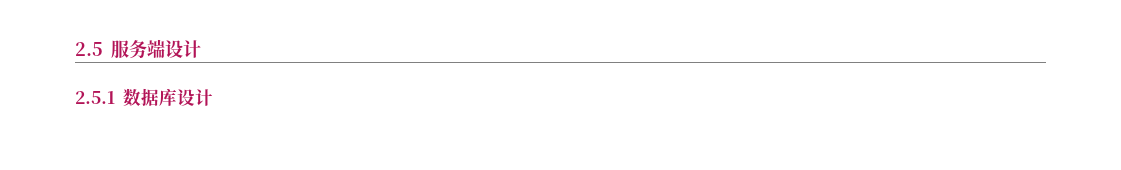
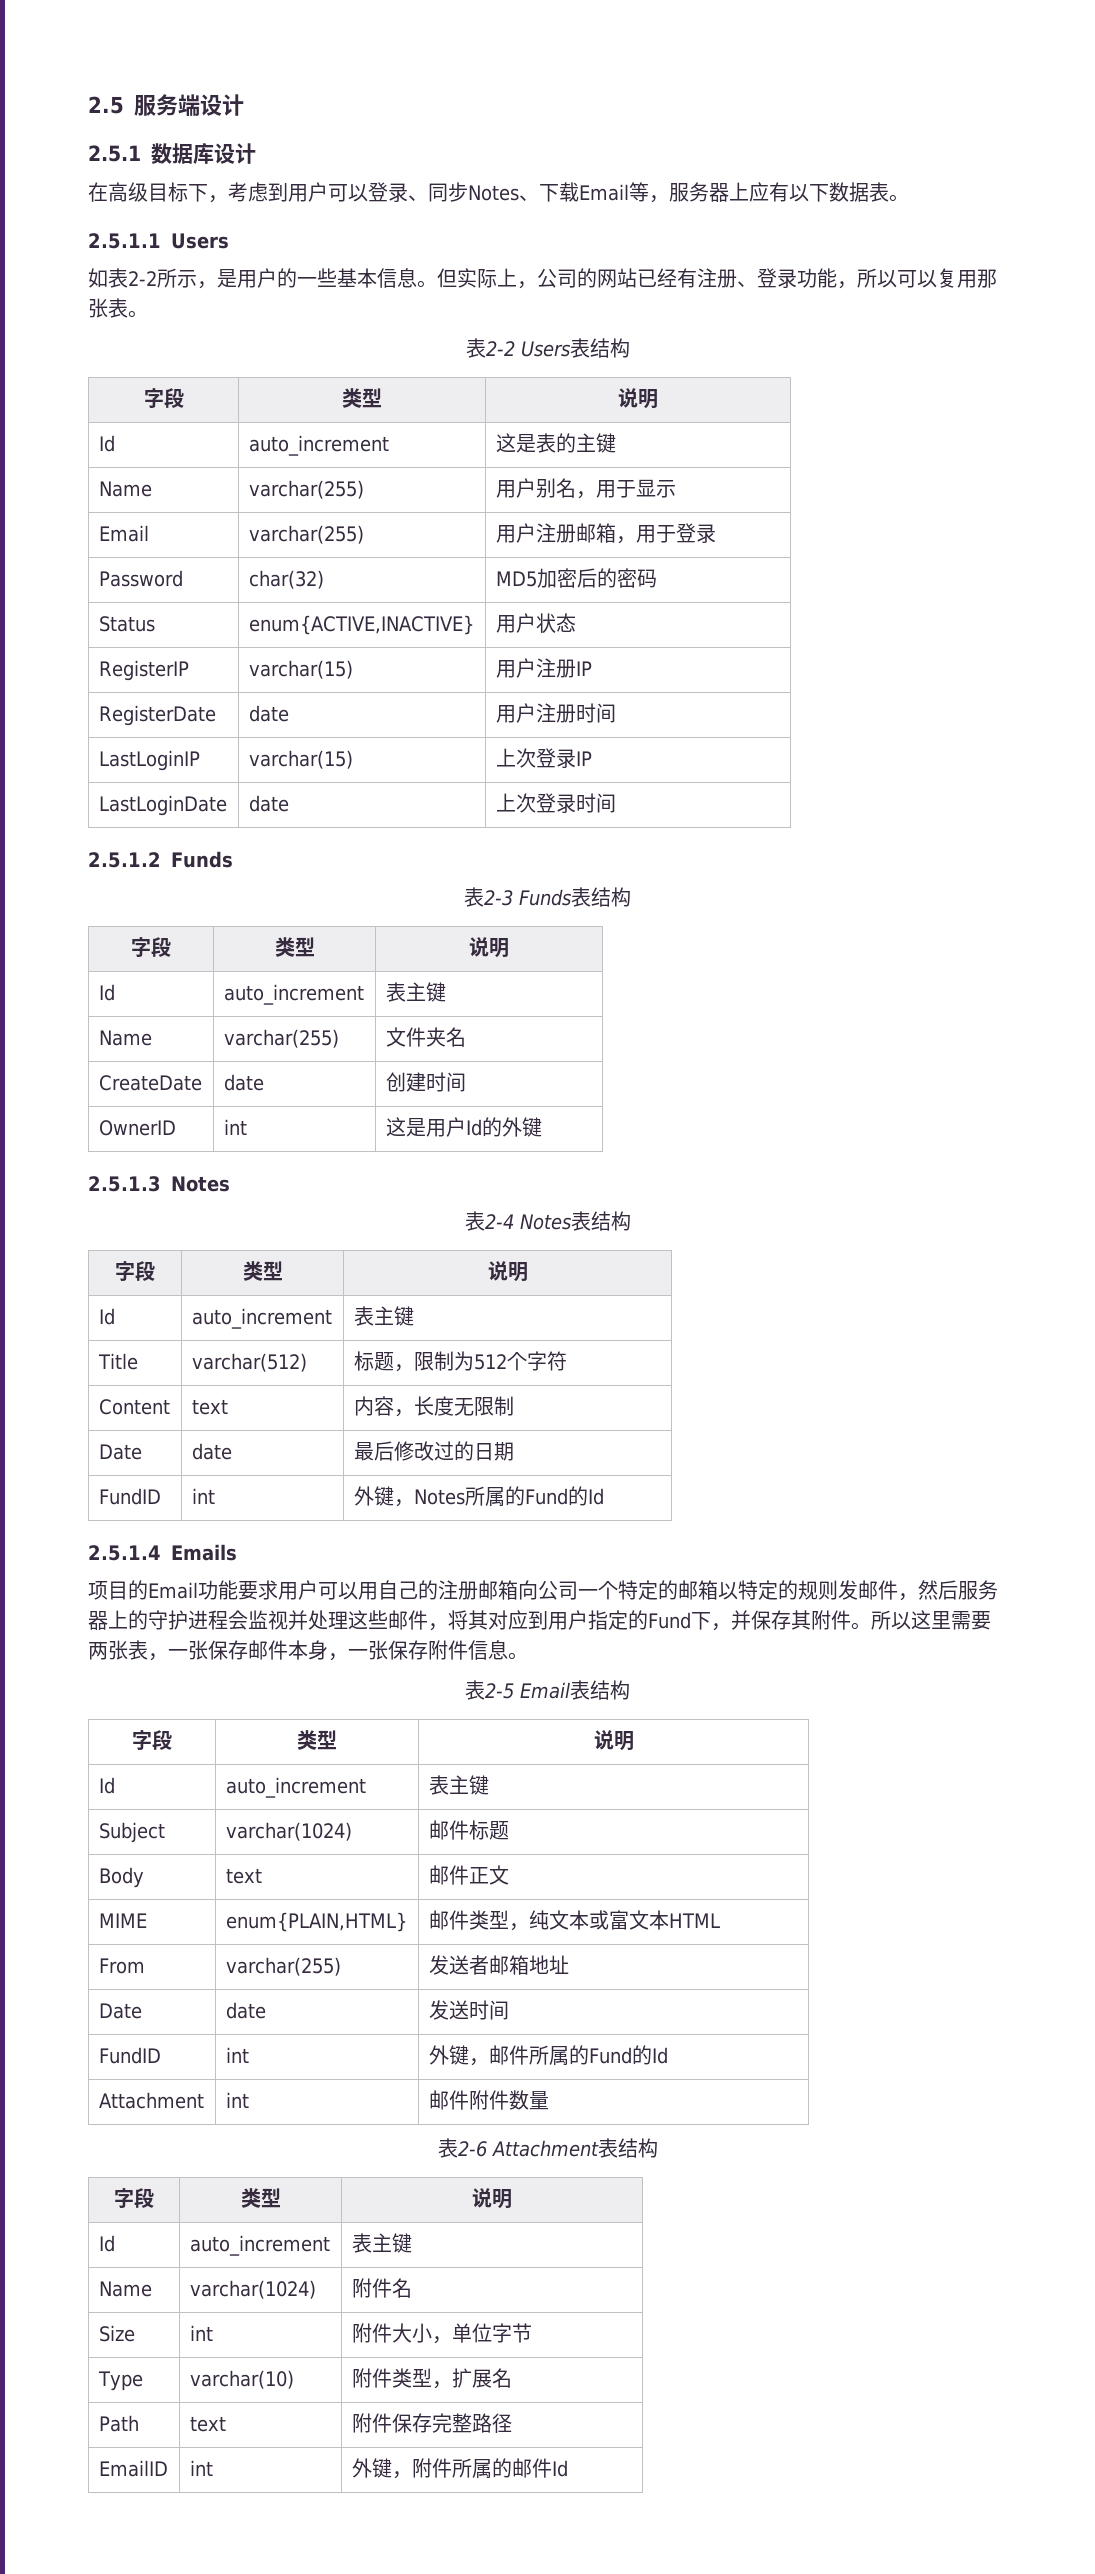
(214, 97) none -> [88,182,909,203] [88,233,229,249] [88,268,997,289] [88,298,148,318] [465,338,630,358] [143,388,184,408] [342,388,382,408] [618,388,658,409] [98,435,115,452] [248,435,389,456] [495,433,616,453] [98,481,152,497] [248,480,364,499] [495,478,676,499] [98,525,149,542] [248,525,364,544] [495,523,716,544] [98,570,183,587] [248,570,324,589] [495,568,657,588] [98,616,155,632] [248,615,474,635] [495,613,576,633] [98,660,189,681] [248,660,353,679] [495,658,592,678] [98,705,216,726] [248,705,289,722] [495,703,616,723] [98,750,200,771] [248,750,353,769] [495,748,592,768] [98,795,227,816] [248,795,289,812] [495,793,616,813] [88,851,233,868] [464,887,631,907] [131,937,171,957] [274,937,315,957] [468,937,509,958] [98,984,115,1001] [223,984,364,1005] [385,982,446,1002] [98,1030,152,1046] [223,1029,339,1048] [385,1027,466,1047] [98,1075,202,1091] [223,1074,264,1091] [385,1072,466,1092] [98,1120,176,1136] [223,1119,247,1135] [385,1117,542,1137] [88,1176,230,1192] [464,1211,631,1231] [115,1261,155,1281] [242,1261,283,1281] [487,1261,528,1282] [98,1308,115,1325] [191,1308,332,1329] [353,1306,414,1326] [97,1353,138,1370] [191,1353,307,1372] [353,1351,567,1372] [98,1399,170,1415] [191,1399,228,1415] [353,1396,514,1417] [98,1444,142,1460] [191,1443,232,1460] [353,1441,514,1461] [98,1488,161,1505] [191,1488,215,1504] [353,1486,604,1507] [88,1544,237,1561] [88,1580,998,1601] [88,1610,991,1631] [88,1640,528,1661] [465,1680,630,1700] [132,1730,172,1750] [297,1730,337,1750] [593,1730,634,1751] [98,1777,115,1794] [225,1777,366,1798] [428,1775,489,1795] [98,1822,165,1843] [225,1822,352,1841] [428,1820,509,1840] [98,1867,144,1888] [225,1868,262,1884] [428,1865,509,1885] [98,1913,147,1928] [225,1912,407,1932] [428,1910,720,1931] [98,1958,145,1974] [225,1957,341,1976] [428,1955,569,1975] [98,2003,142,2019] [225,2002,266,2019] [428,2000,509,2020] [98,2047,161,2064] [225,2047,249,2063] [428,2045,668,2066] [98,2092,204,2109] [225,2092,249,2108] [428,2090,549,2110] [437,2138,658,2158] [114,2188,154,2208] [240,2188,281,2208] [471,2188,512,2209] [98,2235,115,2252] [189,2235,330,2256] [351,2233,412,2253] [98,2281,152,2297] [189,2280,316,2299] [351,2278,412,2298] [98,2325,135,2342] [189,2325,213,2341] [351,2323,532,2344] [97,2371,143,2391] [189,2370,294,2389] [351,2368,512,2389] [98,2415,139,2432] [189,2416,226,2432] [351,2413,512,2433] [98,2460,168,2477] [189,2460,213,2476] [351,2458,568,2479] // 在高级目标下，考虑到用户可以登录、同步Notes、下载Email等，服务器上应有以下数据表。 // 2.5.1.1 Users // 如表2-2所示，是用户的一些基本信息。但实际上，公司的网站已经有注册、登录功能，所以可以复用那张表。 // 表2-2 Users表结构 // 字段 | 类型 | 说明 // Id | auto_increment | 这是表的主键 // Name | varchar(255) | 用户别名，用于显示 // Email | varchar(255) | 用户注册邮箱，用于登录 // Password | char(32) | MD5加密后的密码 // Status | enum{ACTIVE,INACTIVE} | 用户状态 // RegisterIP | varchar(15) | 用户注册IP // RegisterDate | date | 用户注册时间 // LastLoginIP | varchar(15) | 上次登录IP // LastLoginDate | date | 上次登录时间 // 2.5.1.2 Funds // 表2-3 Funds表结构 // 字段 | 类型 | 说明 // Id | auto_increment | 表主键 // Name | varchar(255) | 文件夹名 // CreateDate | date | 创建时间 // OwnerID | int | 这是用户Id的外键 // 2.5.1.3 Notes // 表2-4 Notes表结构 // 字段 | 类型 | 说明 // Id | auto_increment | 表主键 // Title | varchar(512) | 标题，限制为512个字符 // Content | text | 内容，长度无限制 // Date | date | 最后修改过的日期 // FundID | int | 外键，Notes所属的Fund的Id // 2.5.1.4 Emails // 项目的Email功能要求用户可以用自己的注册邮箱向公司一个特定的邮箱以特定的规则发邮件，然后服务器上的守护进程会监视并处理这些邮件，将其对应到用户指定的Fund下，并保存其附件。所以这里需要两张表，一张保存邮件本身，一张保存附件信息。 // 表2-5 Email表结构 // 字段 | 类型 | 说明 // Id | auto_increment | 表主键 // Subject | varchar(1024) | 邮件标题 // Body | text | 邮件正文 // MIME | enum{PLAIN,HTML} | 邮件类型，纯文本或富文本HTML // From | varchar(255) | 发送者邮箱地址 // Date | date | 发送时间 // FundID | int | 外键，邮件所属的Fund的Id // Attachment | int | 邮件附件数量 // 表2-6 Attachment表结构 // 字段 | 类型 | 说明 // Id | auto_increment | 表主键 // Name | varchar(1024) | 附件名 // Size | int | 附件大小，单位字节 // Type | varchar(10) | 附件类型，扩展名 // Path | text | 附件保存完整路径 // EmailID | int | 外键，附件所属的邮件Id

